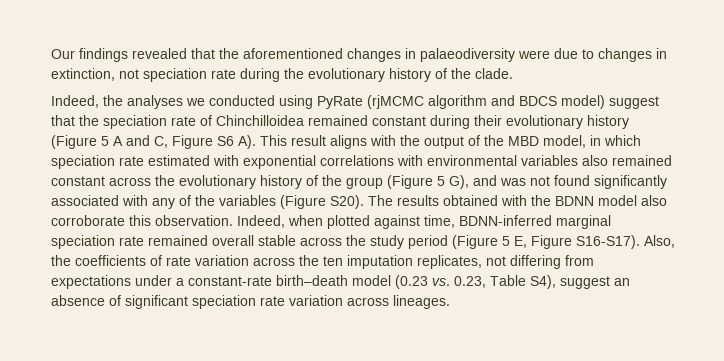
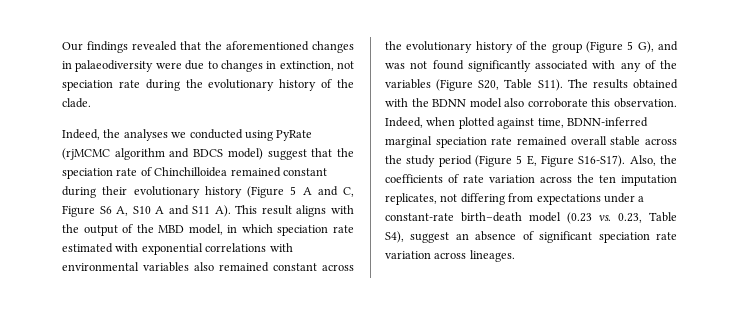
(234, 141) none -> [116,205,211,216] A, S10 A and S11
[330,195,364,209] S20). -> [478,79,563,91] S20, Table S11).

